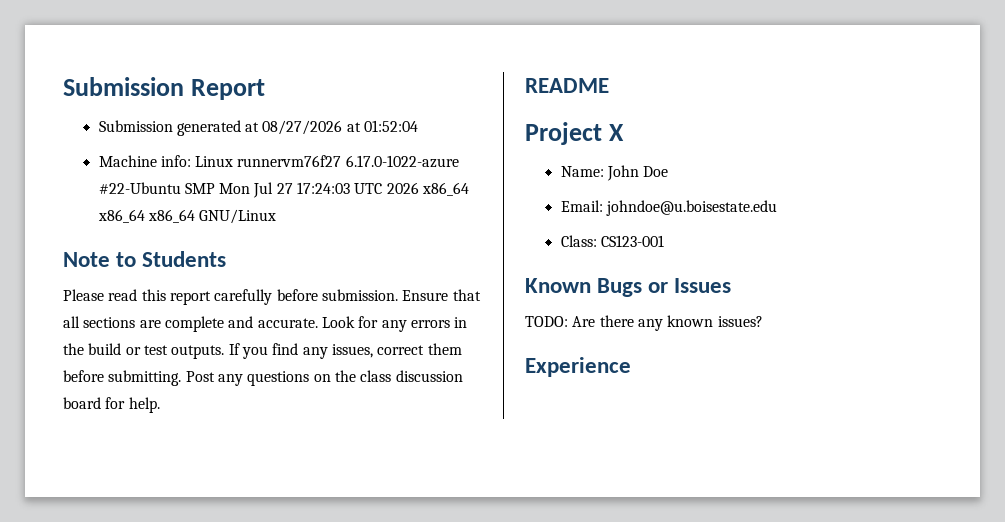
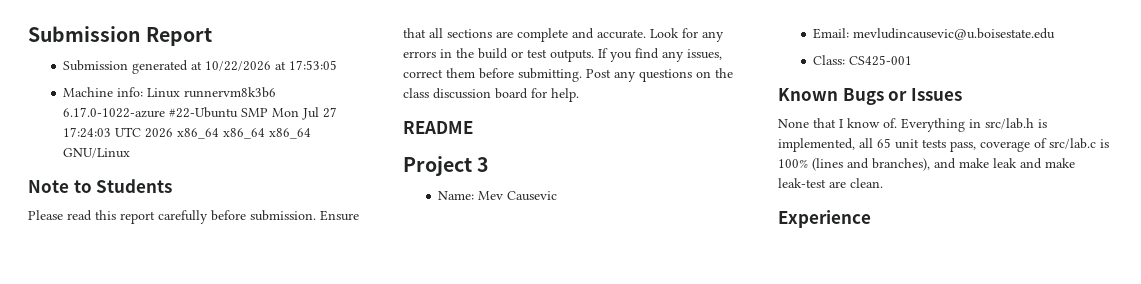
[262,120,419,135] 08/27/2026 at 01:52:04 -> [205,60,338,71] 10/22/2026 at 17:53:05
[237,155,342,167] runnervm76f27 -> [184,87,277,98] runnervm8k3b6
[609,124,625,141] X -> [477,157,490,172] 3
[606,165,669,181] John Doe -> [478,191,558,201] Mev Causevic
[605,200,777,216] johndoe@u.boisestate.edu -> [853,28,1056,40] mevludincausevic@u.boisestate.edu
[600,235,664,247] CS123-001 -> [849,55,913,66] CS425-001
[525,315,763,331] TODO: Are there any known issues? -> [778,118,1047,132] [778,138,1109,152] [778,158,1075,171] [778,178,883,188] None that I know of. Everything in src/lab.h is implemented, all 65 unit tests pass, coverage of src/lab.c is 100% (lines and branches), and make leak and make leak-test are clean.

